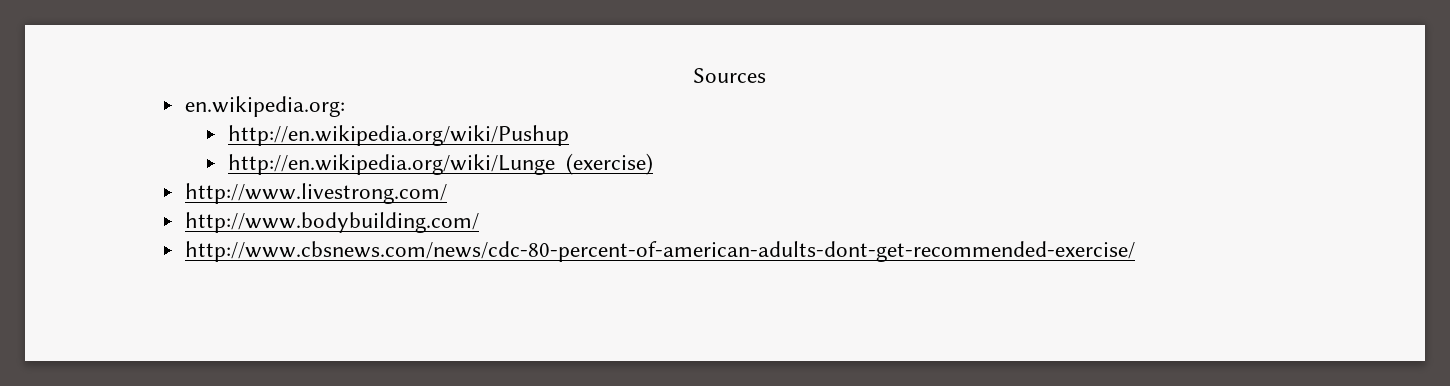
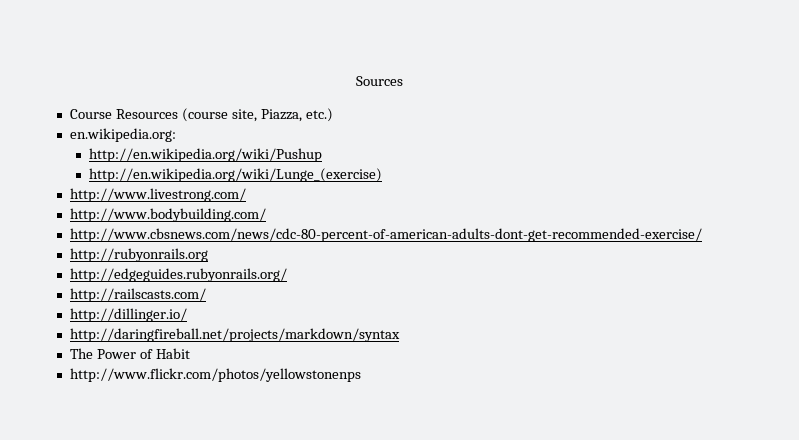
(766, 75) none -> [69,108,333,122] // Course Resources (course site, Piazza, etc.)
(1135, 251) none -> [69,248,208,262] [69,268,287,282] [69,288,206,302] [69,308,187,322] [69,328,400,342] [69,348,190,359] [69,368,361,382] // http://rubyonrails.org // http://edgeguides.rubyonrails.org/ // http://railscasts.com/ // http://dillinger.io/ // http://daringfireball.net/projects/markdown/syntax // The Power of Habit // http://www.flickr.com/photos/yellowstonenps

